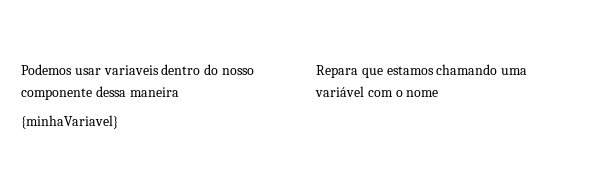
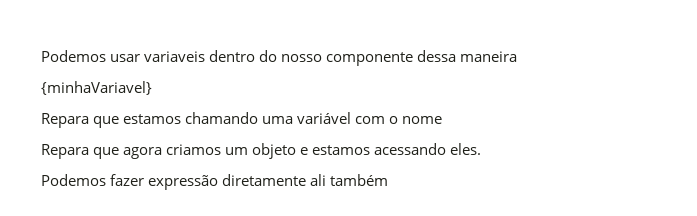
(439, 93) none -> [41,143,482,159] [41,174,389,190] // Repara que agora criamos um objeto e estamos acessando eles. // Podemos fazer expressão diretamente ali também

